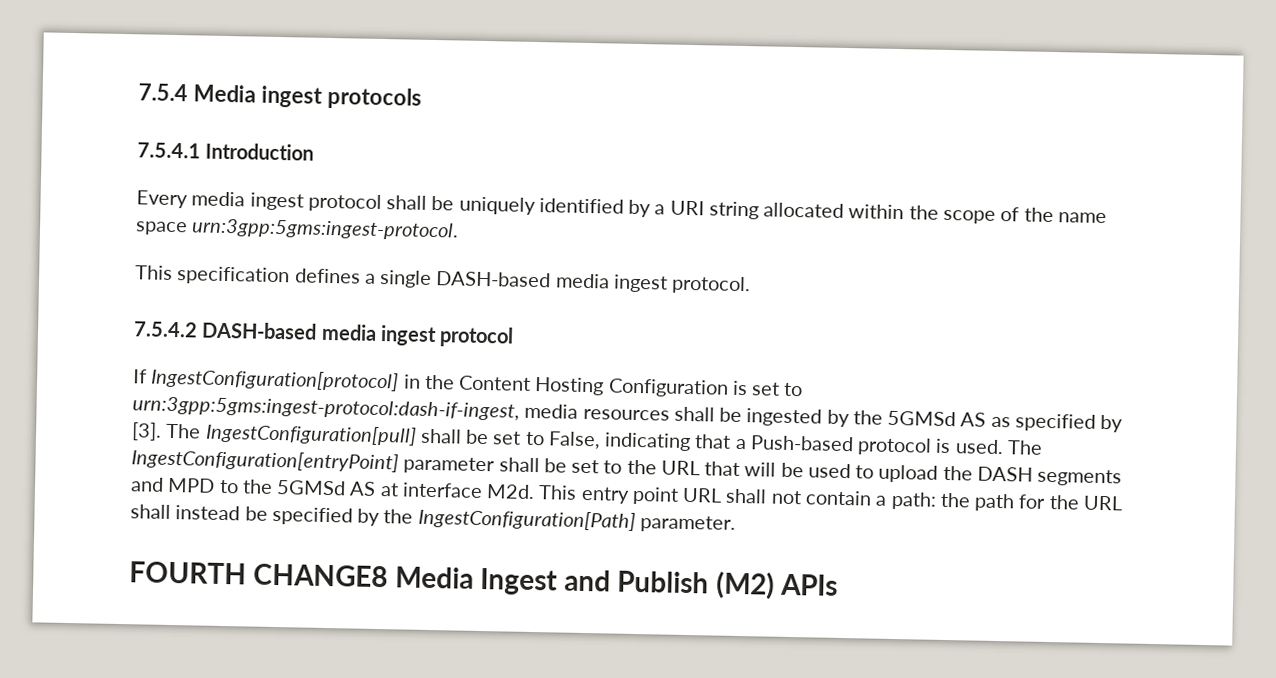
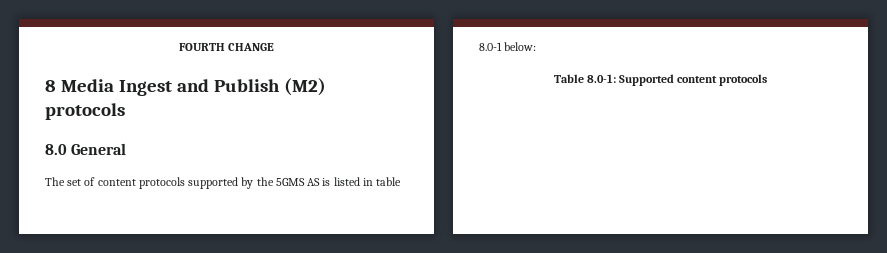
[138,83,422,110] [137,142,315,161] [136,190,1107,224] [135,218,460,241] [135,265,752,295] [133,321,515,348] [133,368,804,398] [132,396,1124,433] [131,422,1043,456] [131,449,1123,487] [130,477,1123,512] [130,504,736,533] [129,561,389,588] 7.5.4 Media ingest protocols // 7.5.4.1 Introduction // Every media ingest protocol shall be uniquely identified by a URI string allocated within the scope of the name space urn:3gpp:5gms:ingest-protocol. // This specification defines a single DASH-based media ingest protocol. // 7.5.4.2 DASH-based media ingest protocol // If IngestConfiguration[protocol] in the Content Hosting Configuration is set to urn:3gpp:5gms:ingest-protocol:dash-if-ingest, media resources shall be ingested by the 5GMSd AS as specified by [3]. The IngestConfiguration[pull] shall be set to False, indicating that a Push-based protocol is used. The IngestConfiguration[entryPoint] parameter shall be set to the URL that will be used to upload the DASH segments and MPD to the 5GMSd AS at interface M2d. This entry point URL shall not contain a path: the path for the URL shall instead be specified by the IngestConfiguration[Path] parameter. // FOURTH CHANGE8 -> [178,43,275,51] [45,80,56,92] FOURTH CHANGE // 8
[779,573,838,596] APIs -> [45,103,125,120] [45,143,127,155] [45,177,402,189] [479,42,537,51] [553,74,768,86] protocols // 8.0 General // The set of content protocols supported by the 5GMS AS is listed in table 8.0-1 below: // Table 8.0-1: Supported content protocols

